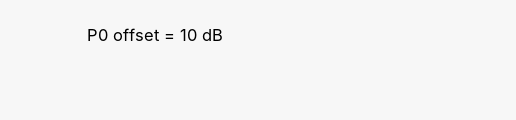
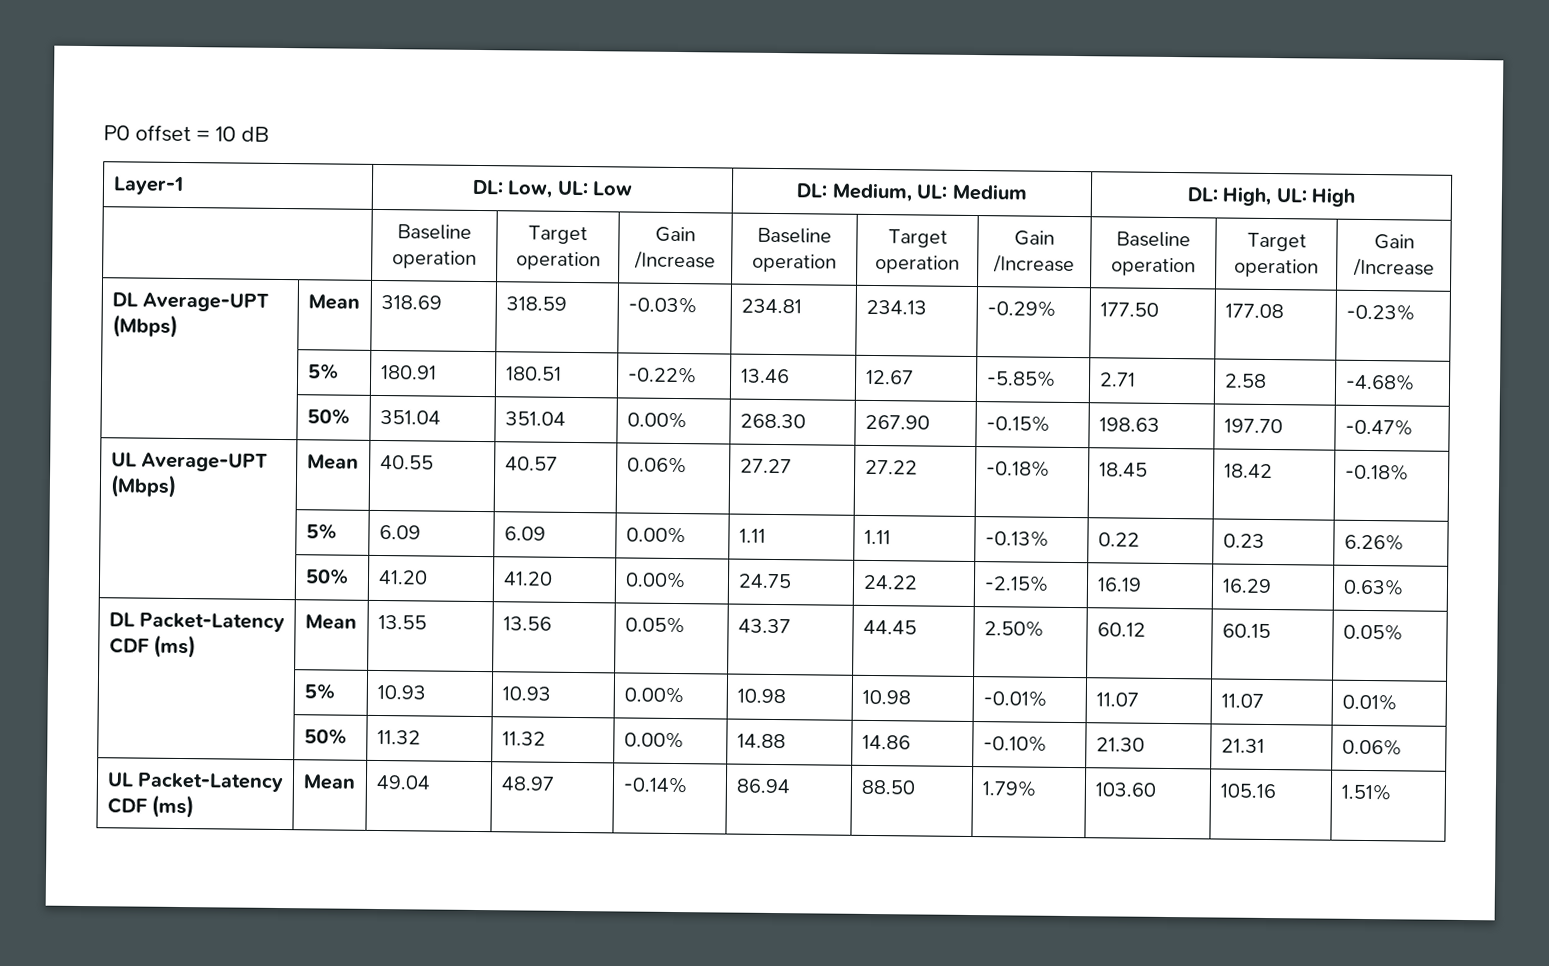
(223, 35) none -> [112,176,184,195] [471,179,634,199] [796,182,1028,203] [1186,186,1357,207] [396,224,472,240] [391,250,477,269] [528,225,588,245] [515,251,601,271] [655,226,696,243] [634,250,716,270] [757,227,832,244] [752,253,837,273] [887,229,948,248] [875,255,960,274] [1014,230,1055,246] [993,254,1075,274] [1116,231,1191,248] [1111,257,1196,277] [1246,232,1307,252] [1234,258,1319,278] [1373,234,1415,250] [1352,257,1435,277] [111,292,270,312] [111,314,178,338] [307,294,360,310] [380,295,442,310] [505,296,567,311] [627,296,698,314] [740,298,802,314] [865,299,927,315] [986,300,1057,317] [1099,302,1159,317] [1224,303,1284,319] [1345,303,1416,321] [307,363,340,380] [380,365,437,380] [505,366,562,381] [627,366,698,384] [740,368,790,384] [865,369,914,385] [985,370,1057,387] [1098,372,1136,387] [1223,373,1267,388] [1344,373,1416,391] [306,408,351,425] [379,409,441,425] [504,411,566,426] [626,411,688,429] [739,413,806,429] [864,414,930,430] [985,415,1051,432] [1098,417,1160,432] [1223,418,1283,434] [1344,418,1414,436] [110,452,269,472] [109,474,177,498] [306,454,359,470] [379,454,434,470] [504,456,558,471] [626,456,688,474] [739,458,792,474] [864,459,918,475] [985,460,1051,477] [1098,462,1148,477] [1223,463,1273,479] [1344,463,1410,481] [305,523,338,540] [378,524,421,540] [503,526,546,541] [625,526,687,544] [738,528,766,543] [863,529,891,545] [984,530,1050,547] [1097,532,1140,547] [1222,533,1265,548] [1343,533,1405,551] [304,568,350,585] [377,569,428,585] [502,571,553,586] [624,571,687,589] [737,573,792,589] [862,574,918,590] [983,575,1050,592] [1096,577,1142,592] [1221,578,1272,594] [1342,578,1405,596] [108,612,286,633] [108,634,197,659] [304,614,357,630] [377,614,427,630] [502,616,552,631] [624,616,686,634] [737,618,791,634] [862,619,917,635] [983,620,1045,637] [1096,622,1146,637] [1221,623,1271,639] [1342,623,1404,641] [303,683,336,700] [376,684,426,700] [501,686,551,701] [623,686,685,704] [736,688,786,704] [861,689,911,705] [982,690,1048,707] [1095,692,1139,707] [1220,693,1264,708] [1341,693,1398,711] [303,728,348,745] [376,729,421,745] [501,731,546,746] [623,731,685,749] [736,733,786,749] [861,734,911,750] [982,735,1048,752] [1095,737,1145,752] [1220,738,1265,753] [1341,738,1403,756] [106,772,285,793] [106,794,195,819] [302,774,356,790] [375,774,431,790] [500,776,555,791] [622,776,689,794] [735,778,791,794] [860,779,915,795] [981,780,1038,797] [1094,782,1156,797] [1219,783,1276,799] [1340,783,1392,801] // Layer-1 | DL: Low, UL: Low | DL: Medium, UL: Medium | DL: High, UL: High // | Baseline operation | Target operation | Gain /Increase | Baseline operation | Target operation | Gain /Increase | Baseline operation | Target operation | Gain /Increase // DL Average-UPT (Mbps) | Mean | 318.69 | 318.59 | -0.03% | 234.81 | 234.13 | -0.29% | 177.50 | 177.08 | -0.23% // | 5% | 180.91 | 180.51 | -0.22% | 13.46 | 12.67 | -5.85% | 2.71 | 2.58 | -4.68% // | 50% | 351.04 | 351.04 | 0.00% | 268.30 | 267.90 | -0.15% | 198.63 | 197.70 | -0.47% // UL Average-UPT (Mbps) | Mean | 40.55 | 40.57 | 0.06% | 27.27 | 27.22 | -0.18% | 18.45 | 18.42 | -0.18% // | 5% | 6.09 | 6.09 | 0.00% | 1.11 | 1.11 | -0.13% | 0.22 | 0.23 | 6.26% // | 50% | 41.20 | 41.20 | 0.00% | 24.75 | 24.22 | -2.15% | 16.19 | 16.29 | 0.63% // DL Packet-Latency CDF (ms) | Mean | 13.55 | 13.56 | 0.05% | 43.37 | 44.45 | 2.50% | 60.12 | 60.15 | 0.05% // | 5% | 10.93 | 10.93 | 0.00% | 10.98 | 10.98 | -0.01% | 11.07 | 11.07 | 0.01% // | 50% | 11.32 | 11.32 | 0.00% | 14.88 | 14.86 | -0.10% | 21.30 | 21.31 | 0.06% // UL Packet-Latency CDF (ms) | Mean | 49.04 | 48.97 | -0.14% | 86.94 | 88.50 | 1.79% | 103.60 | 105.16 | 1.51%

